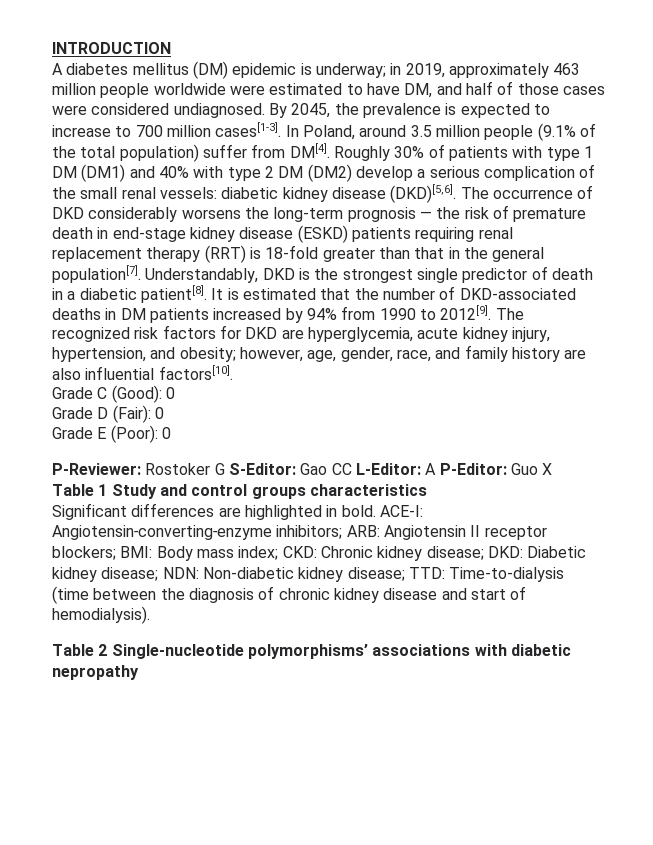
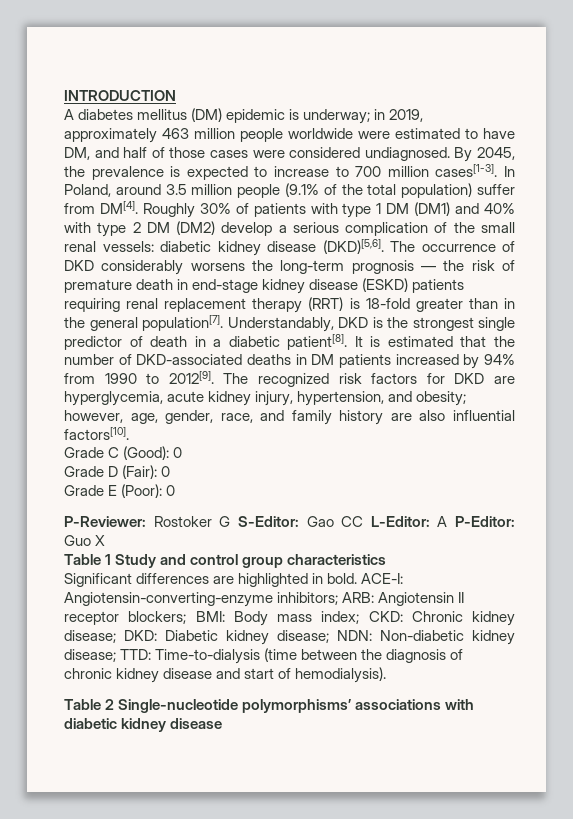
[414,247,445,259] that -> (498, 303) none
[251,486,306,499] groups -> [242,557,284,568] group
[52,665,139,680] nepropathy -> [121,718,223,732] kidney disease

